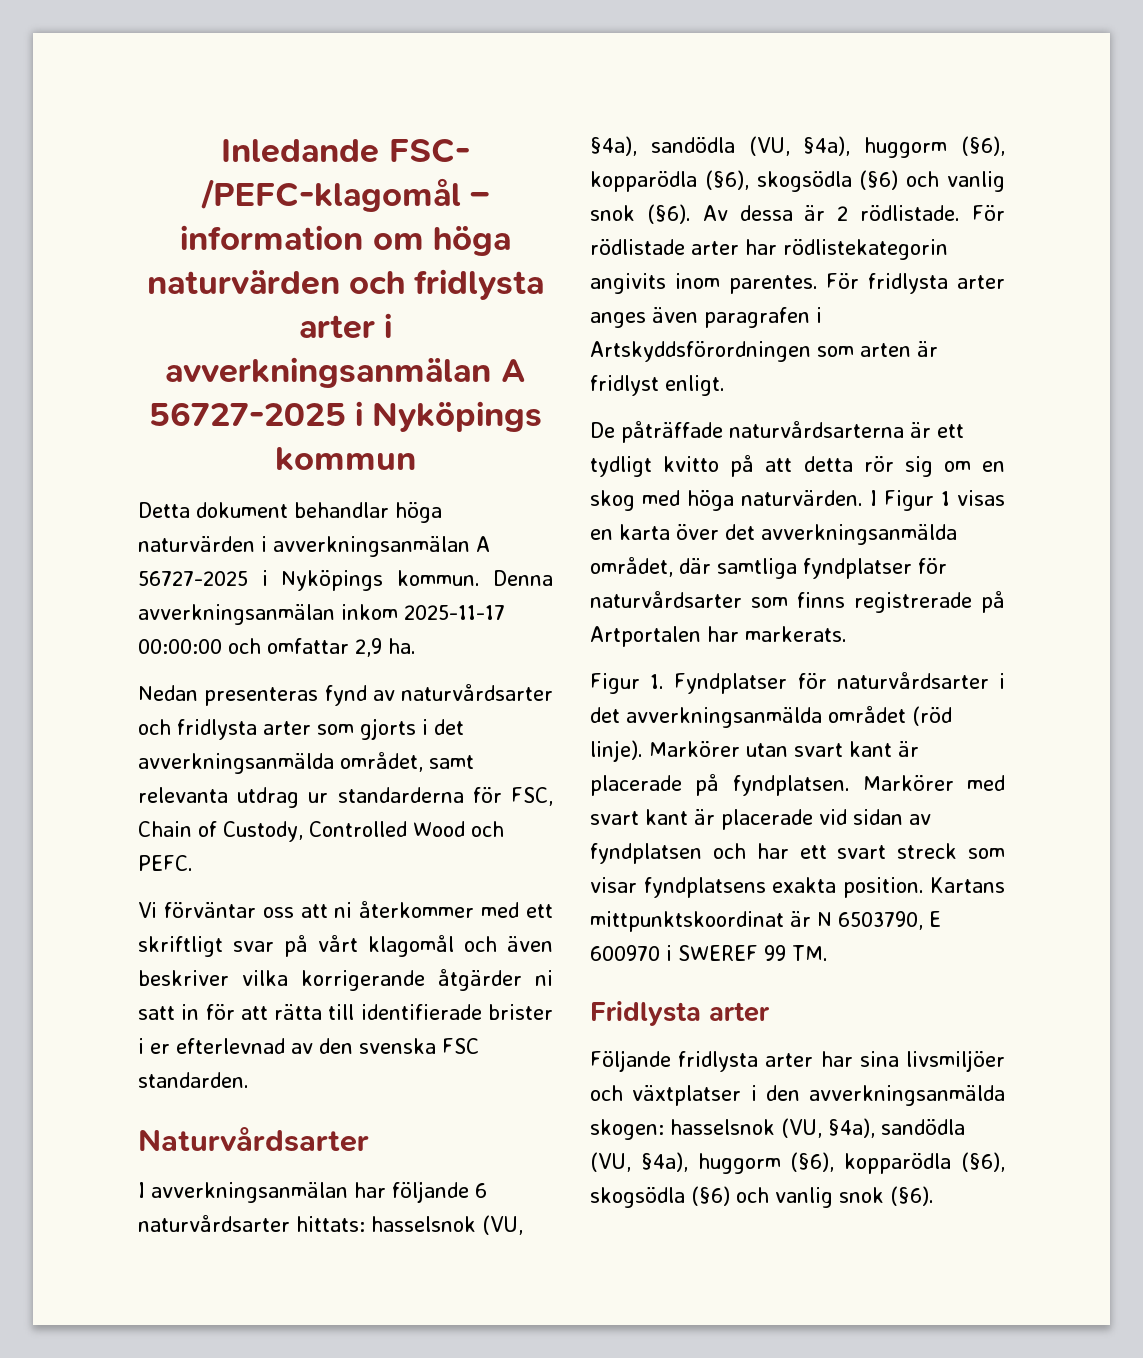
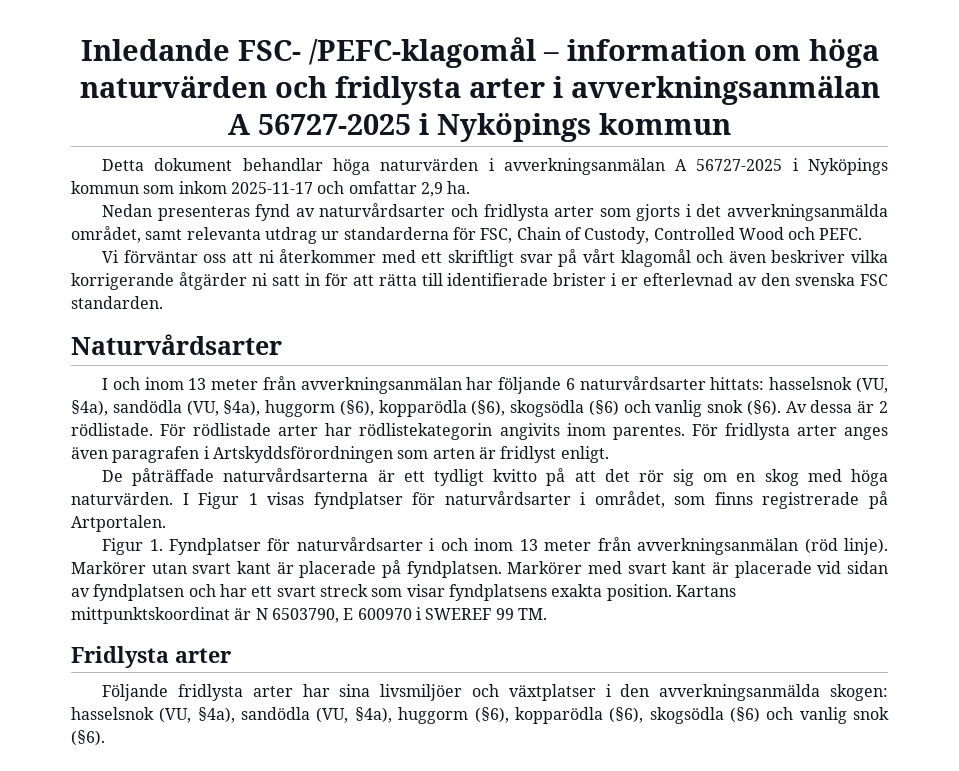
[396,570,553,586] [138,604,335,625] kommun. Denna avverkningsanmälan -> [71,181,175,194] kommun som
[138,639,222,654] 00:00:00 -> (313, 188) none
(145, 1190) none -> [112,376,296,390] och inom 13 meter från
[803,456,853,472] detta -> [604,469,630,482] det
[590,523,957,545] [590,557,797,579] en karta över det avverkningsanmälda området, där samtliga -> (305, 498) none
(742, 599) none -> [580,491,665,508] i området,
[590,626,847,647] Artportalen har markerats. -> [71,515,166,532] Artportalen.
[590,706,906,728] det avverkningsanmälda området -> [440,537,799,555] och inom 13 meter från avverkningsanmälan

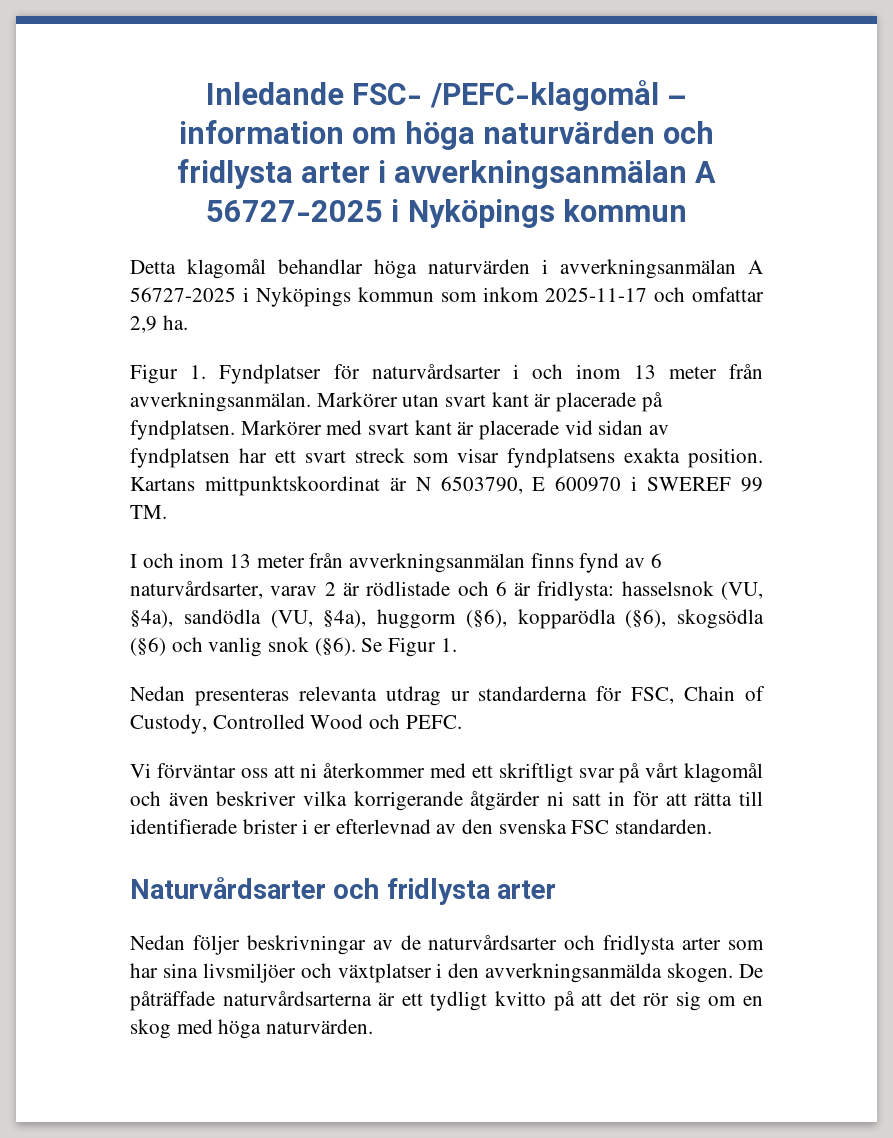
[154,158,233,171] dokument -> [187,259,266,279] klagomål
[102,203,888,221] [71,226,183,243] Nedan presenteras fynd av naturvårdsarter och fridlysta arter som gjorts i det avverkningsanmälda området, samt -> [130,364,763,384] [130,392,663,412] [130,420,670,440] [130,448,764,468] [130,476,764,496] [130,505,167,519] [130,553,662,573] [130,581,763,601] [130,609,764,629] [130,637,457,657] [130,686,289,706] Figur 1. Fyndplatser för naturvårdsarter i och inom 13 meter från avverkningsanmälan. Markörer utan svart kant är placerade på fyndplatsen. Markörer med svart kant är placerade vid sidan av fyndplatsen har ett svart streck som visar fyndplatsens exakta position. Kartans mittpunktskoordinat är N 6503790, E 600970 i SWEREF 99 TM. // I och inom 13 meter från avverkningsanmälan finns fynd av 6 naturvårdsarter, varav 2 är rödlistade och 6 är fridlysta: hasselsnok (VU, §4a), sandödla (VU, §4a), huggorm (§6), kopparödla (§6), skogsödla (§6) och vanlig snok (§6). Se Figur 1. // Nedan presenteras
[102,376,889,394] [71,400,888,417] [71,423,889,440] [71,446,609,463] // I och inom 13 meter från avverkningsanmälan har följande 6 naturvårdsarter hittats: hasselsnok (VU, §4a), sandödla (VU, §4a), huggorm (§6), kopparödla (§6), skogsödla (§6) och vanlig snok (§6). Av dessa är 2 rödlistade. För rödlistade arter har rödlistekategorin angivits inom parentes. För fridlysta arter anges även paragrafen i Artskyddsförordningen som arten är fridlyst enligt. // -> [333,878,557,905] [130,935,765,955] [130,963,734,983] och fridlysta arter // Nedan följer beskrivningar av de naturvårdsarter och fridlysta arter som har sina livsmiljöer och växtplatser i den avverkningsanmälda skogen.
[182,491,889,509] [71,515,166,532] [102,537,889,555] [71,560,888,578] [71,584,736,601] [71,607,547,624] [71,646,231,668] [102,684,888,701] [71,707,890,724] [71,730,105,746] I Figur 1 visas fyndplatser för naturvårdsarter i området, som finns registrerade på Artportalen. // Figur 1. Fyndplatser för naturvårdsarter i och inom 13 meter från avverkningsanmälan (röd linje). Markörer utan svart kant är placerade på fyndplatsen. Markörer med svart kant är placerade vid sidan av fyndplatsen och har ett svart streck som visar fyndplatsens exakta position. Kartans mittpunktskoordinat är N 6503790, E 600970 i SWEREF 99 TM. // Fridlysta arter // Följande fridlysta arter har sina livsmiljöer och växtplatser i den avverkningsanmälda skogen: hasselsnok (VU, §4a), sandödla (VU, §4a), huggorm (§6), kopparödla (§6), skogsödla (§6) och vanlig snok (§6). -> (374, 1026) none

